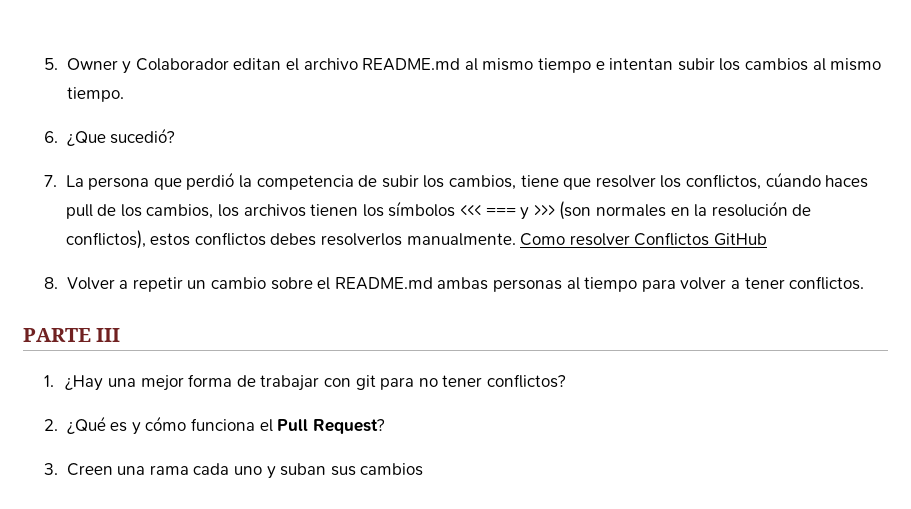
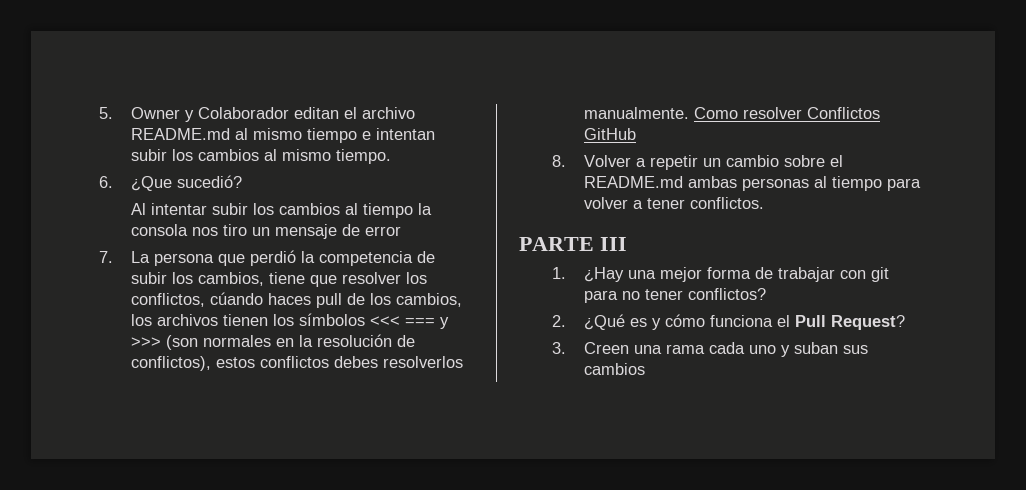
(176, 136) none -> [131,203,433,218] [131,224,402,239] // Al intentar subir los cambios al tiempo la consola nos tiro un mensaje de error

